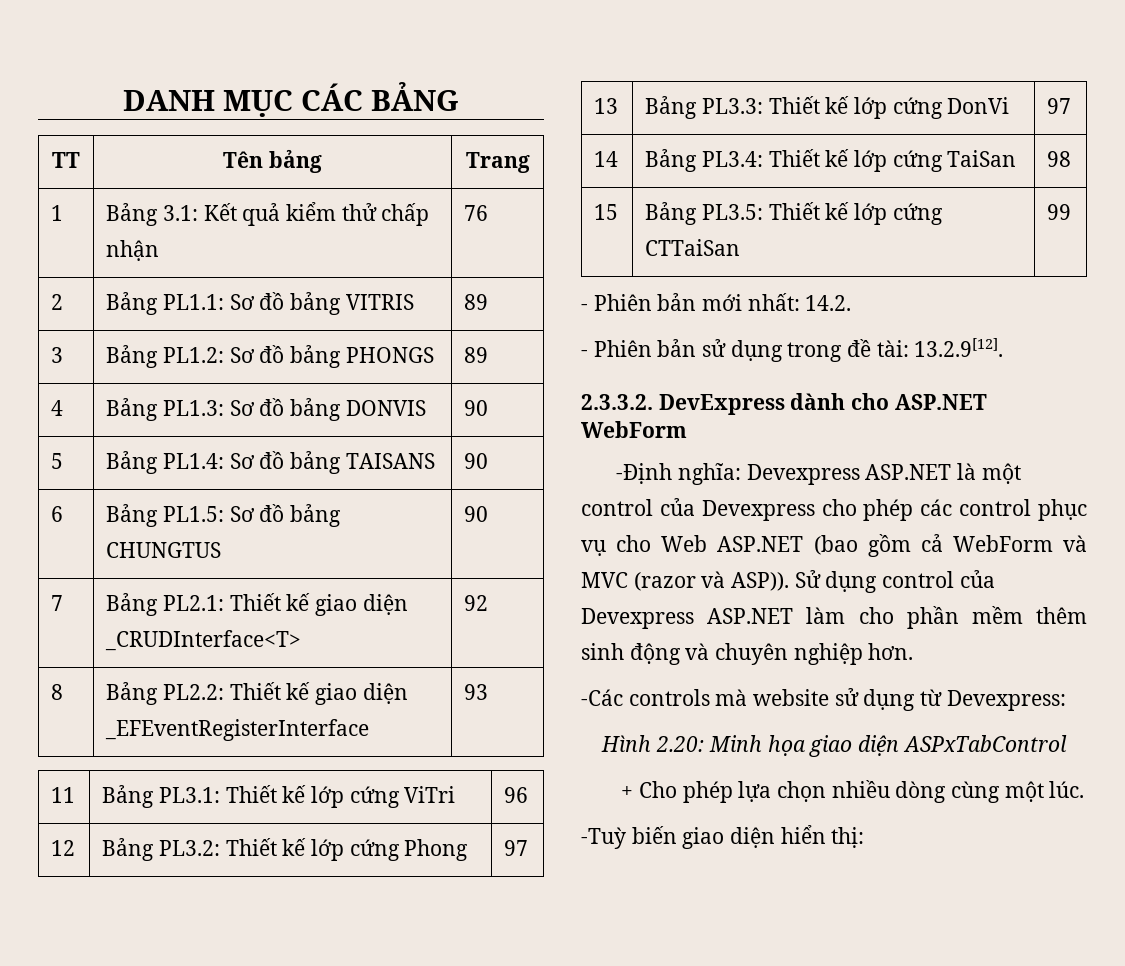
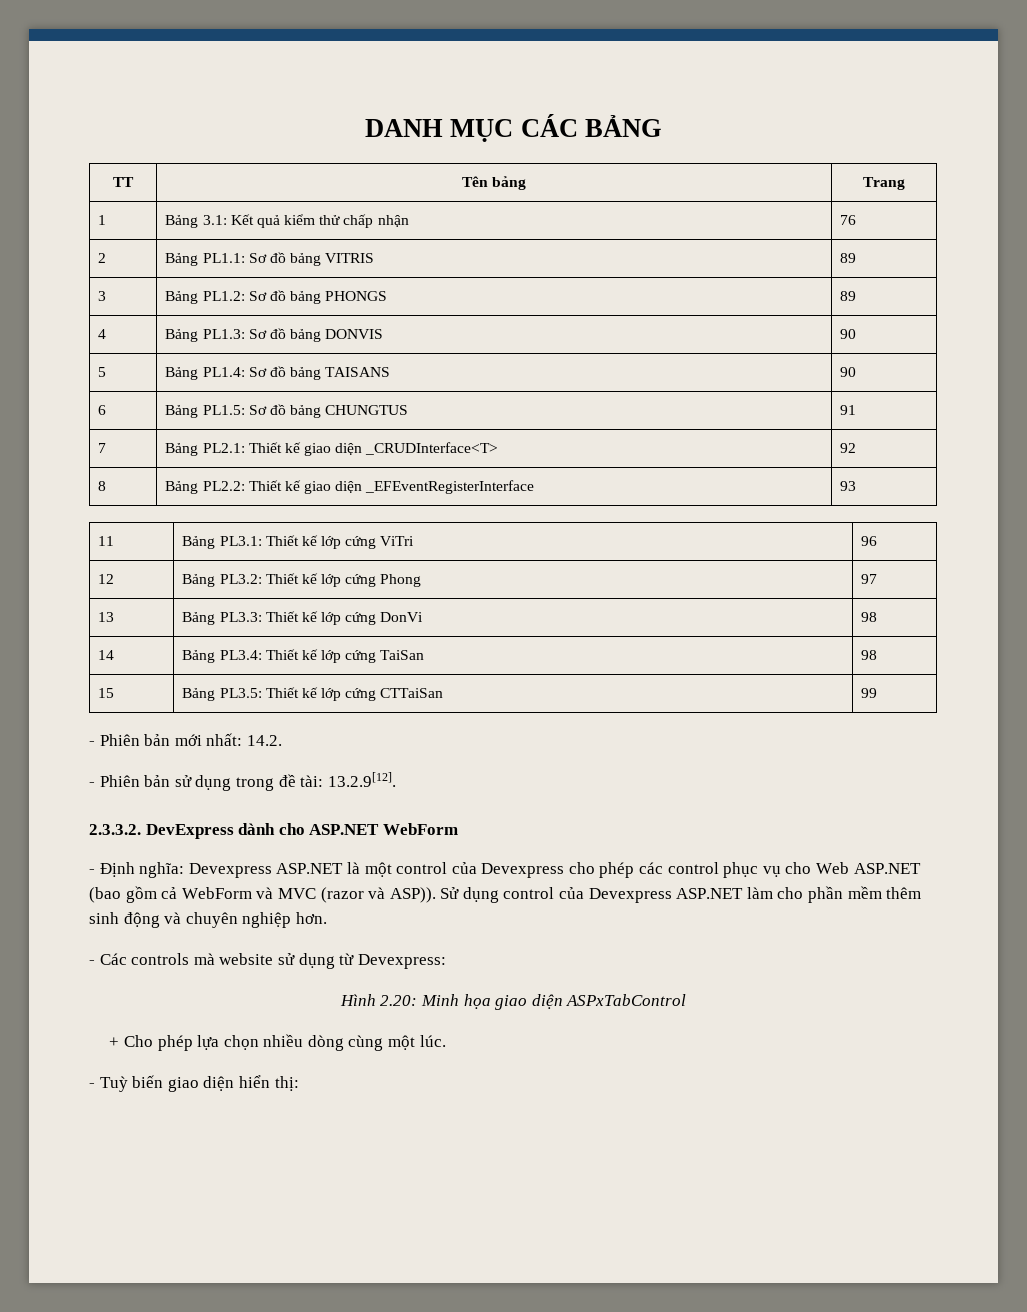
[464,506,489,522] 90 -> [840,405,857,415] 91
[1047,98,1072,114] 97 -> [861,612,878,622] 98
[616,463,673,484] -Định -> [89,862,135,877] - Định
[581,689,623,706] -Các -> [89,953,127,965] - Các
[581,827,626,849] -Tuỳ -> [89,1076,128,1092] - Tuỳ

